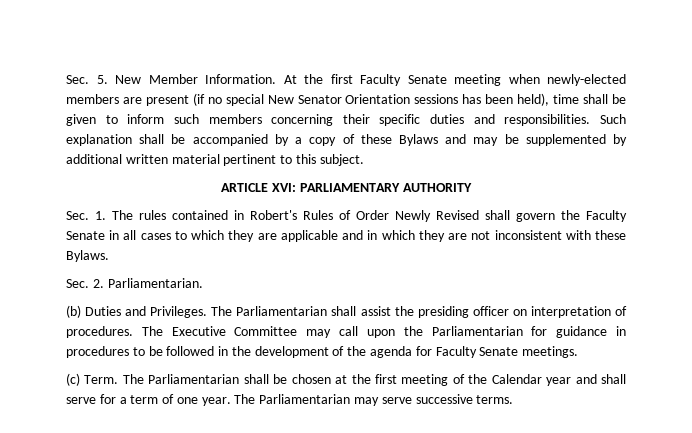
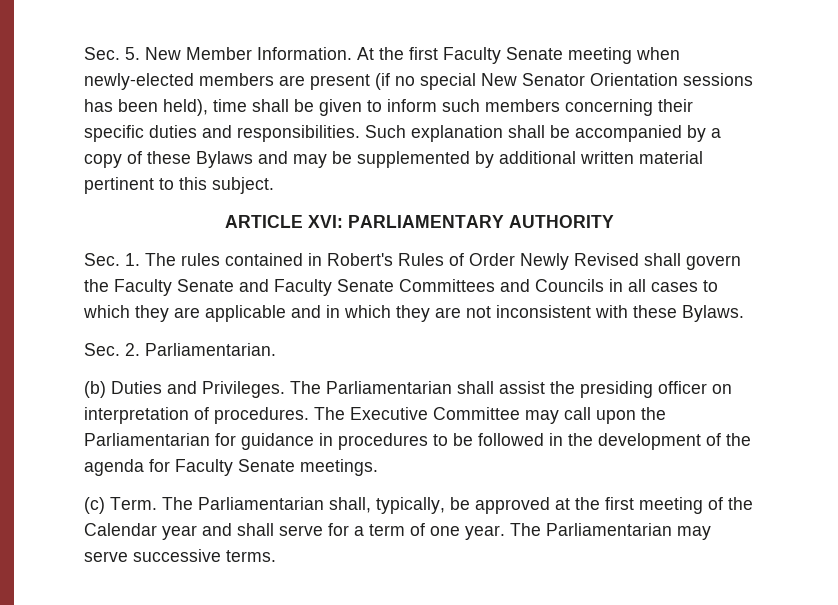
(105, 235) none -> [239,279,604,296] and Faculty Senate Committees and Councils
[243,374,331,384] shall be chosen -> [329,497,550,514] shall, typically, be approved

